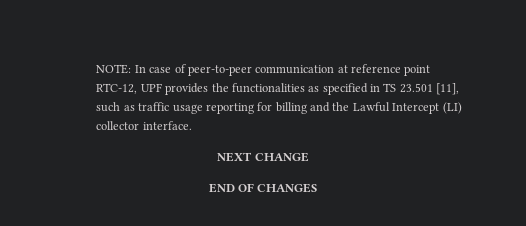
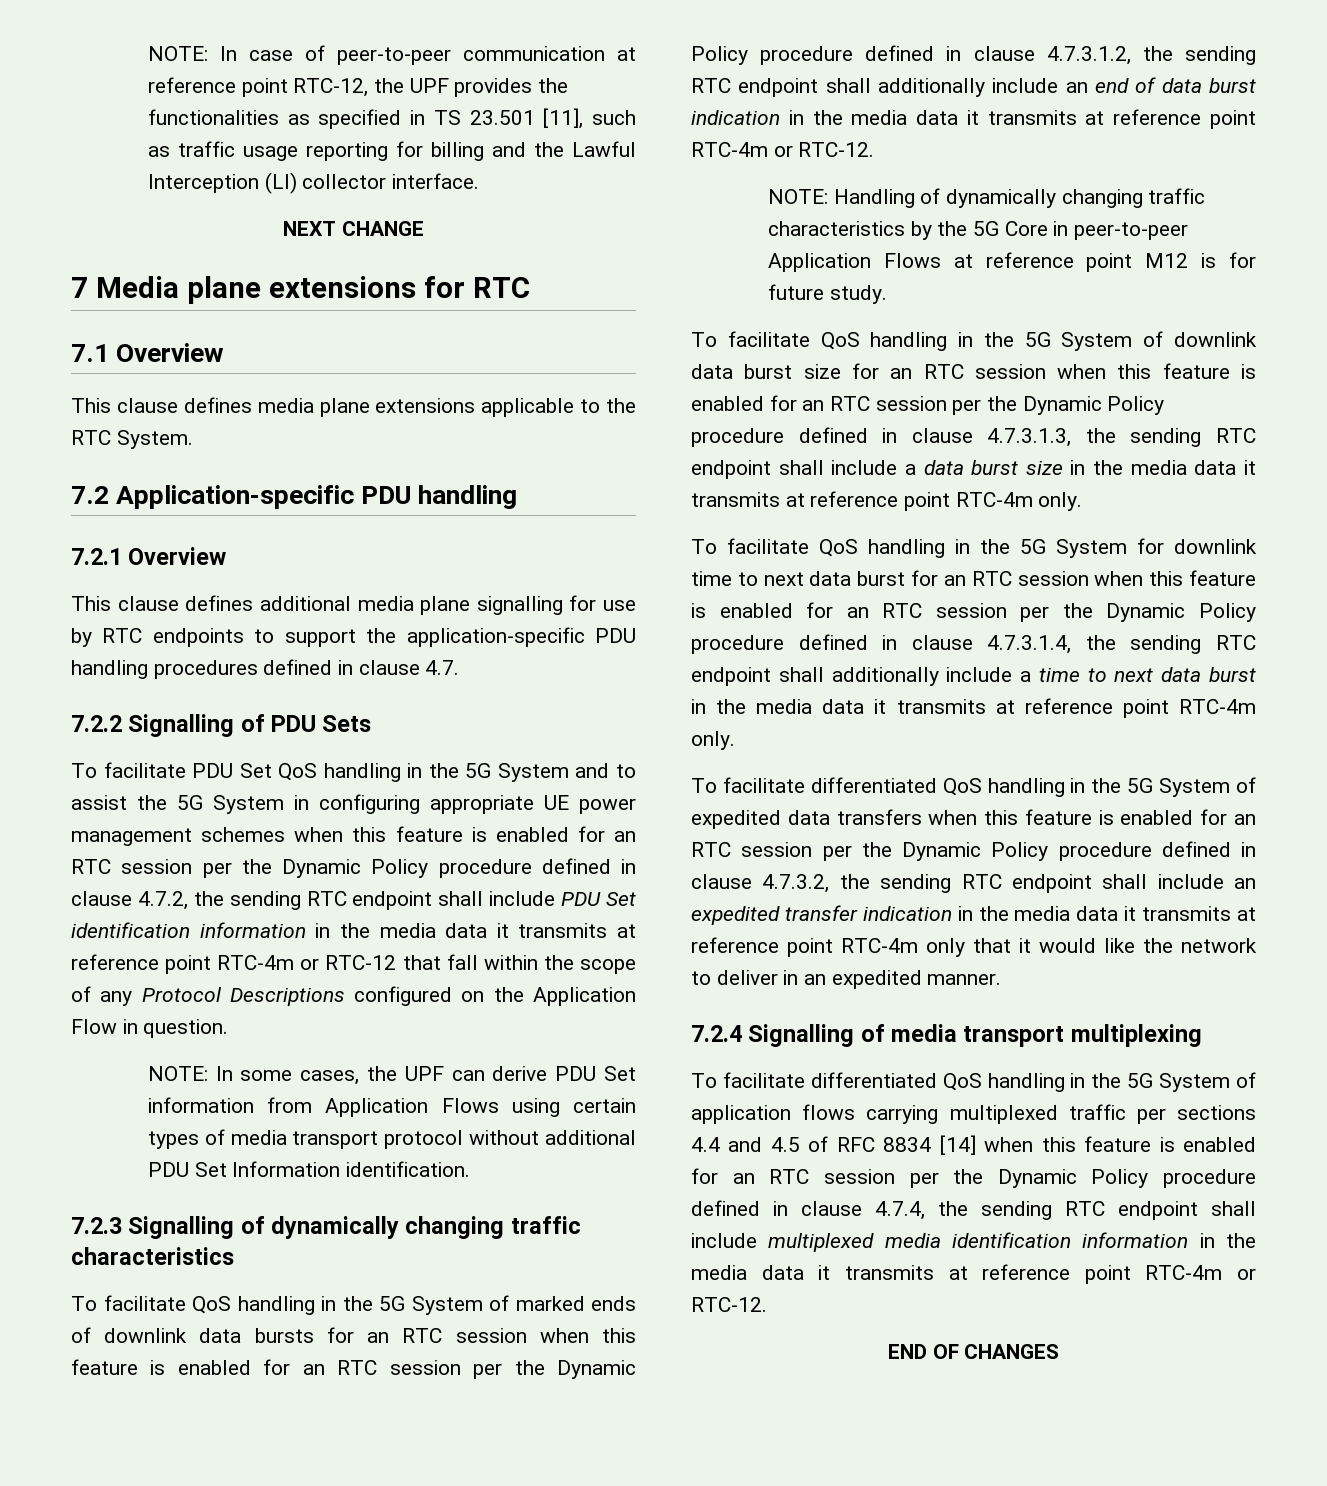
(138, 88) none -> [373,78,404,93] the
[392,103,440,114] Intercept -> [147,174,259,193] Interception
(309, 157) none -> [71,276,530,304] [71,343,225,362] [71,397,636,417] [71,430,193,449] [71,485,518,509] [71,547,227,565] [71,595,636,615] [71,627,636,647] [71,659,460,679] [71,714,372,737] [71,762,636,782] [71,794,636,814] [71,826,636,846] [71,858,636,878] [71,891,637,910] [71,922,636,938] [71,954,636,974] [71,986,636,1006] [71,1019,229,1038] [147,1066,636,1085] [147,1097,636,1117] [147,1129,636,1149] [147,1161,470,1177] [71,1216,581,1239] [71,1247,234,1265] [71,1295,636,1315] [71,1327,636,1343] [71,1359,636,1379] [691,45,1256,65] [691,77,1256,97] [691,109,1256,129] [691,142,875,157] [767,188,1206,208] [767,221,1188,240] [767,252,1256,272] [767,284,887,304] [691,331,1257,351] [691,363,1256,379] [691,395,1165,415] [691,427,1256,447] [691,460,1256,479] [691,491,1083,511] [691,538,1257,558] [691,570,1256,586] [691,602,1256,622] [691,634,1256,654] [691,667,1256,686] [691,698,1256,718] [691,731,735,750] [691,777,1256,797] [691,809,1256,829] [691,841,1256,861] [691,874,1256,893] [691,905,1257,925] [691,937,1257,957] [691,970,1002,989] [691,1024,1202,1047] [691,1072,1256,1092] [691,1104,1256,1124] [691,1135,1256,1155] [691,1168,1256,1188] [691,1200,1256,1220] [691,1232,1256,1252] [691,1264,1256,1284] [691,1297,767,1312] // 7 Media plane extensions for RTC // 7.1 Overview // This clause defines media plane extensions applicable to the RTC System. // 7.2 Application-specific PDU handling // 7.2.1 Overview // This clause defines additional media plane signalling for use by RTC endpoints to support the application-specific PDU handling procedures defined in clause 4.7. // 7.2.2 Signalling of PDU Sets // To facilitate PDU Set QoS handling in the 5G System and to assist the 5G System in configuring appropriate UE power management schemes when this feature is enabled for an RTC session per the Dynamic Policy procedure defined in clause 4.7.2, the sending RTC endpoint shall include PDU Set identification information in the media data it transmits at reference point RTC-4m or RTC-12 that fall within the scope of any Protocol Descriptions configured on the Application Flow in question. // NOTE: In some cases, the UPF can derive PDU Set information from Application Flows using certain types of media transport protocol without additional PDU Set Information identification. // 7.2.3 Signalling of dynamically changing traffic characteristics // To facilitate QoS handling in the 5G System of marked ends of downlink data bursts for an RTC session when this feature is enabled for an RTC session per the Dynamic Policy procedure defined in clause 4.7.3.1.2, the sending RTC endpoint shall additionally include an end of data burst indication in the media data it transmits at reference point RTC-4m or RTC-12. // NOTE: Handling of dynamically changing traffic characteristics by the 5G Core in peer-to-peer Application Flows at reference point M12 is for future study. // To facilitate QoS handling in the 5G System of downlink data burst size for an RTC session when this feature is enabled for an RTC session per the Dynamic Policy procedure defined in clause 4.7.3.1.3, the sending RTC endpoint shall include a data burst size in the media data it transmits at reference point RTC-4m only. // To facilitate QoS handling in the 5G System for downlink time to next data burst for an RTC session when this feature is enabled for an RTC session per the Dynamic Policy procedure defined in clause 4.7.3.1.4, the sending RTC endpoint shall additionally include a time to next data burst in the media data it transmits at reference point RTC-4m only. // To facilitate differentiated QoS handling in the 5G System of expedited data transfers when this feature is enabled for an RTC session per the Dynamic Policy procedure defined in clause 4.7.3.2, the sending RTC endpoint shall include an expedited transfer indication in the media data it transmits at reference point RTC-4m only that it would like the network to deliver in an expedited manner. // 7.2.4 Signalling of media transport multiplexing // To facilitate differentiated QoS handling in the 5G System of application flows carrying multiplexed traffic per sections 4.4 and 4.5 of RFC 8834 [14] when this feature is enabled for an RTC session per the Dynamic Policy procedure defined in clause 4.7.4, the sending RTC endpoint shall include multiplexed media identification information in the media data it transmits at reference point RTC-4m or RTC-12.

